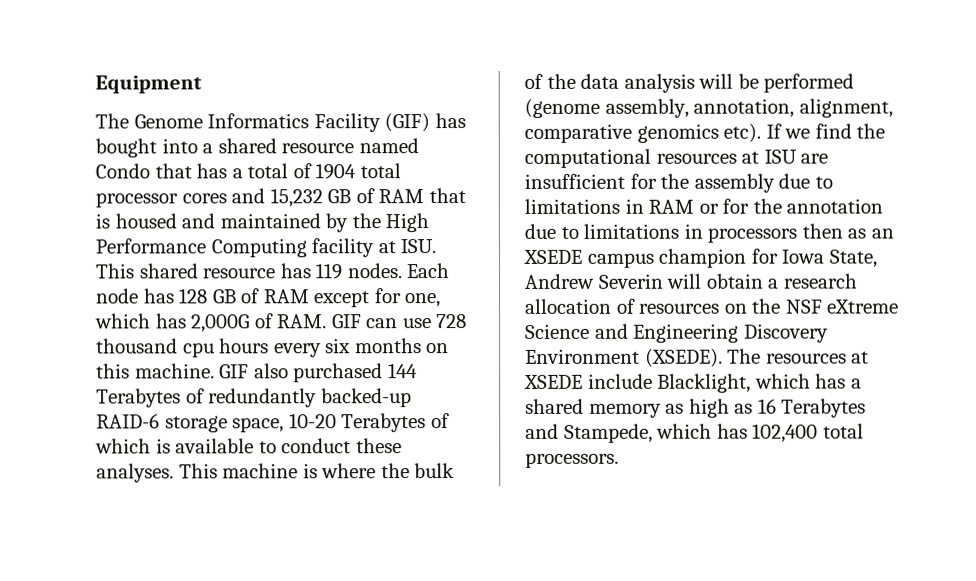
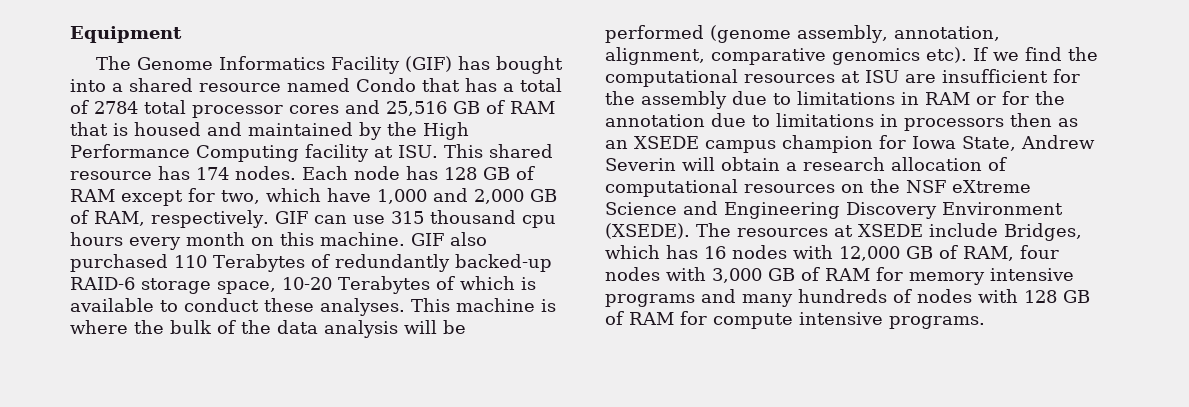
[315,163,357,180] 1904 -> [94,101,138,114] 2784
[269,188,323,208] 15,232 -> [386,101,447,116] 25,516
[315,263,343,280] 119 -> [196,167,229,180] 174
[405,293,442,308] [95,313,328,333] one, which has 2,000G of RAM. -> [221,188,557,204] [70,210,269,228] two, which have 1,000 and 2,000 GB of RAM, respectively.
[436,314,468,329] 728 -> [390,211,424,224] 315
[325,338,422,354] six months -> [186,232,245,246] month
[387,363,418,379] 144 -> [174,255,207,268] 110
(636, 306) none -> [605,179,738,197] computational
[657,373,862,393] [525,398,867,418] [525,423,864,443] [525,452,619,468] Blacklight, which has a shared memory as high as 16 Terabytes and Stampede, which has 102,400 total processors. -> [1004,223,1082,241] [605,245,1059,261] [605,267,1074,285] [605,289,1090,307] [605,311,985,329] Bridges, which has 16 nodes with 12,000 GB of RAM, four nodes with 3,000 GB of RAM for memory intensive programs and many hundreds of nodes with 128 GB of RAM for compute intensive programs.

